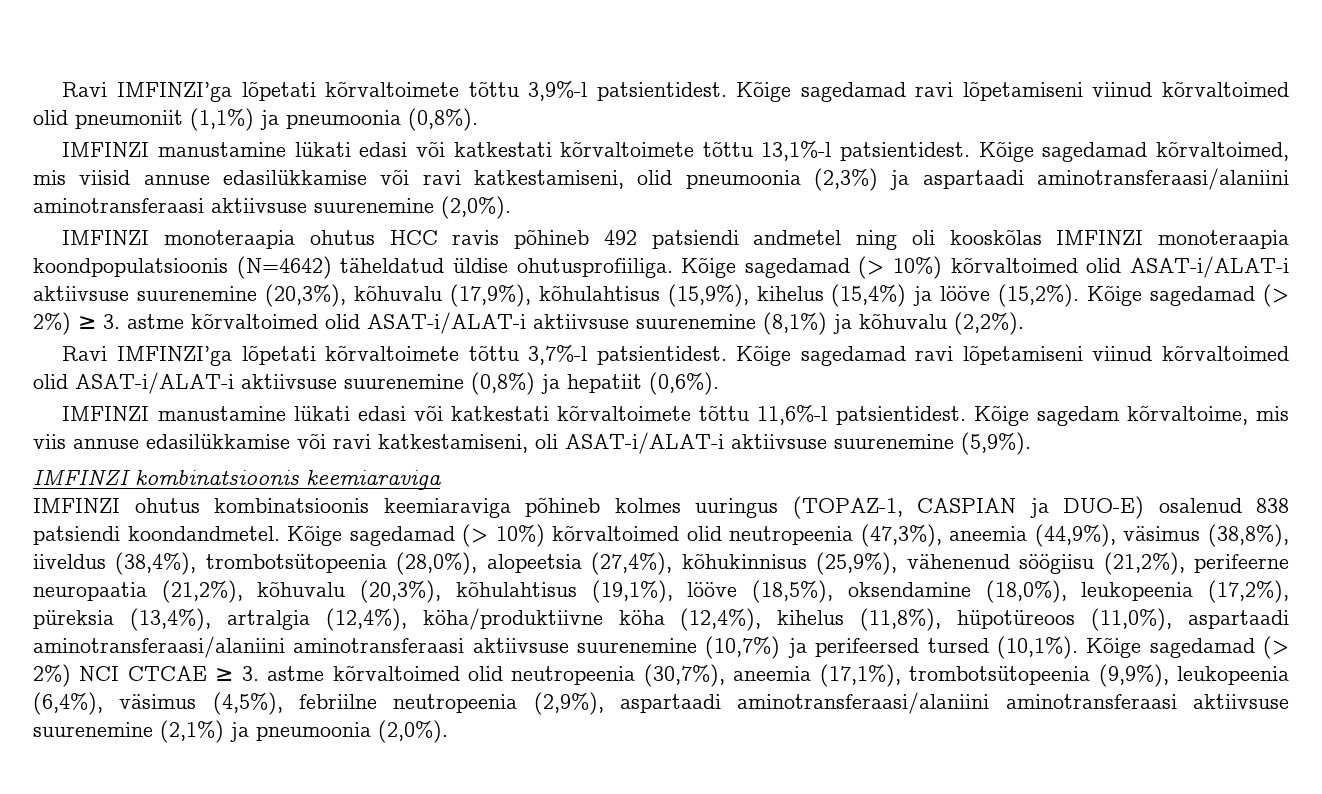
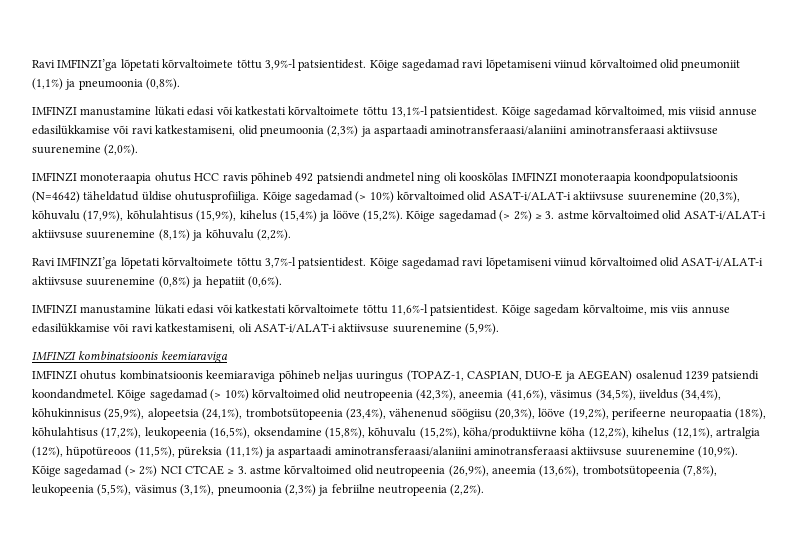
[614,498,681,513] kolmes -> [322,370,353,382] neljas
[917,496,1289,519] CASPIAN ja DUO-E) osalenud 838 -> [467,370,709,382] CASPIAN, DUO-E ja AEGEAN) osalenud 1239
[860,524,1289,547] [33,552,1290,575] [33,580,1290,603] [33,608,1289,631] [33,636,1078,659] (47,3%), aneemia (44,9%), väsimus (38,8%), iiveldus (38,4%), trombotsütopeenia (28,0%), alopeetsia (27,4%), kõhukinnisus (25,9%), vähenenud söögiisu (21,2%), perifeerne neuropaatia (21,2%), kõhuvalu (20,3%), kõhulahtisus (19,1%), lööve (18,5%), oksendamine (18,0%), leukopeenia (17,2%), püreksia (13,4%), artralgia (12,4%), köha/produktiivne köha (12,4%), kihelus (11,8%), hüpotüreoos (11,0%), aspartaadi aminotransferaasi/alaniini aminotransferaasi aktiivsuse suurenemine (10,7%) ja perifeersed tursed (10,1%). -> [416,389,722,401] [32,408,766,420] [32,427,760,439] [32,446,739,458] (42,3%), aneemia (41,6%), väsimus (34,5%), iiveldus (34,4%), kõhukinnisus (25,9%), alopeetsia (24,1%), trombotsütopeenia (23,4%), vähenenud söögiisu (20,3%), lööve (19,2%), perifeerne neuropaatia (18%), kõhulahtisus (17,2%), leukopeenia (16,5%), oksendamine (15,8%), kõhuvalu (15,2%), köha/produktiivne köha (12,2%), kihelus (12,1%), artralgia (12%), hüpotüreoos (11,5%), püreksia (11,1%) ja aspartaadi aminotransferaasi/alaniini aminotransferaasi aktiivsuse suurenemine (10,9%).
[643,664,1289,687] [33,692,1289,715] [33,720,448,743] (30,7%), aneemia (17,1%), trombotsütopeenia (9,9%), leukopeenia (6,4%), väsimus (4,5%), febriilne neutropeenia (2,9%), aspartaadi aminotransferaasi/alaniini aminotransferaasi aktiivsuse suurenemine (2,1%) ja pneumoonia (2,0%). -> [448,465,717,477] [32,484,485,496] (26,9%), aneemia (13,6%), trombotsütopeenia (7,8%), leukopeenia (5,5%), väsimus (3,1%), pneumoonia (2,3%) ja febriilne neutropeenia (2,2%).

